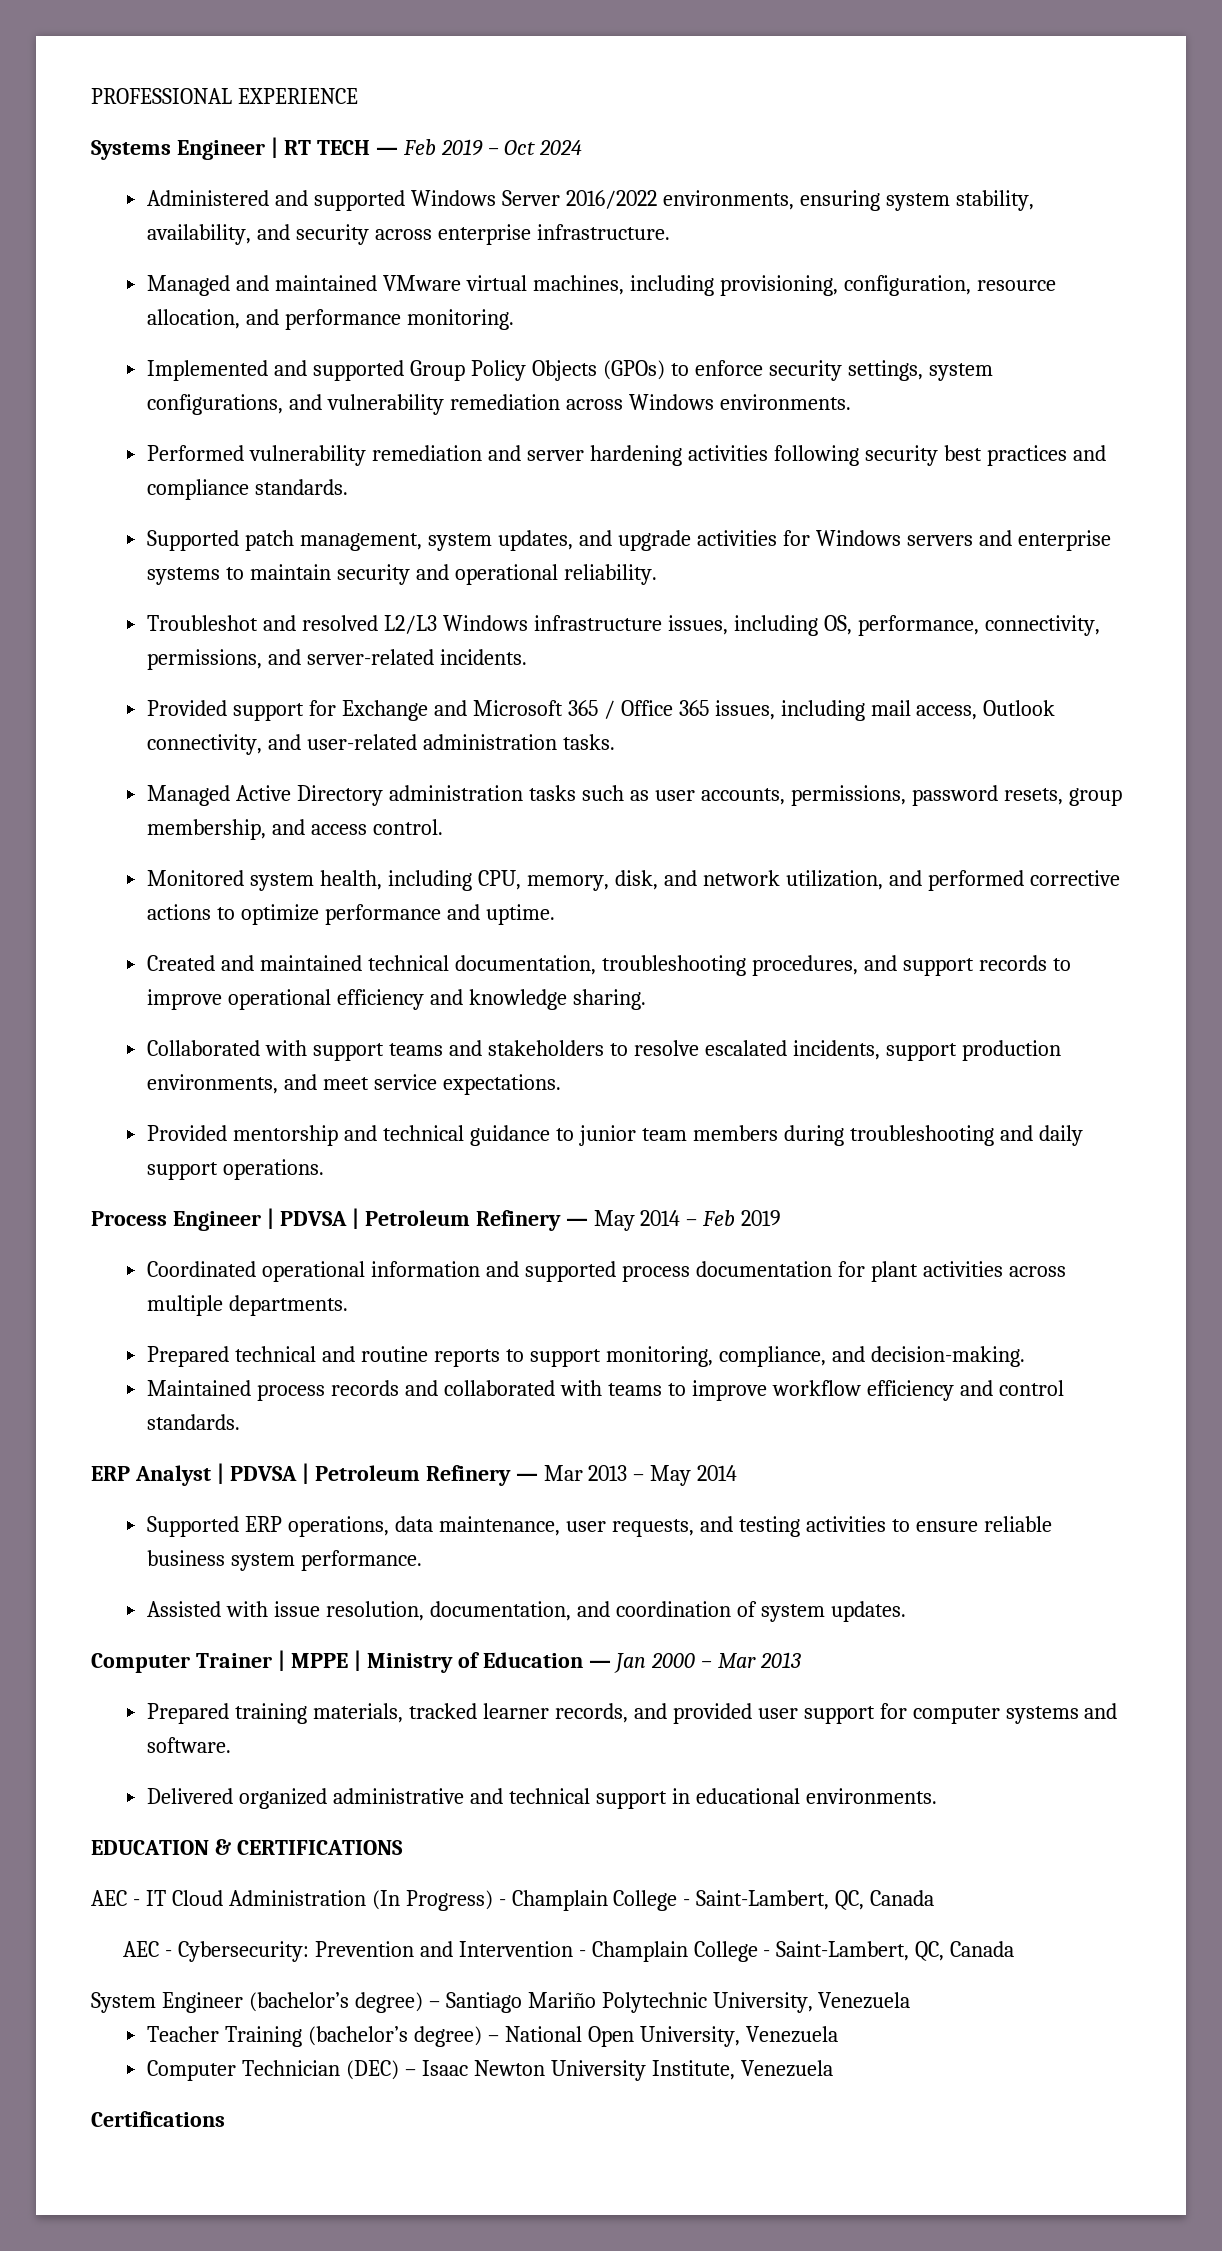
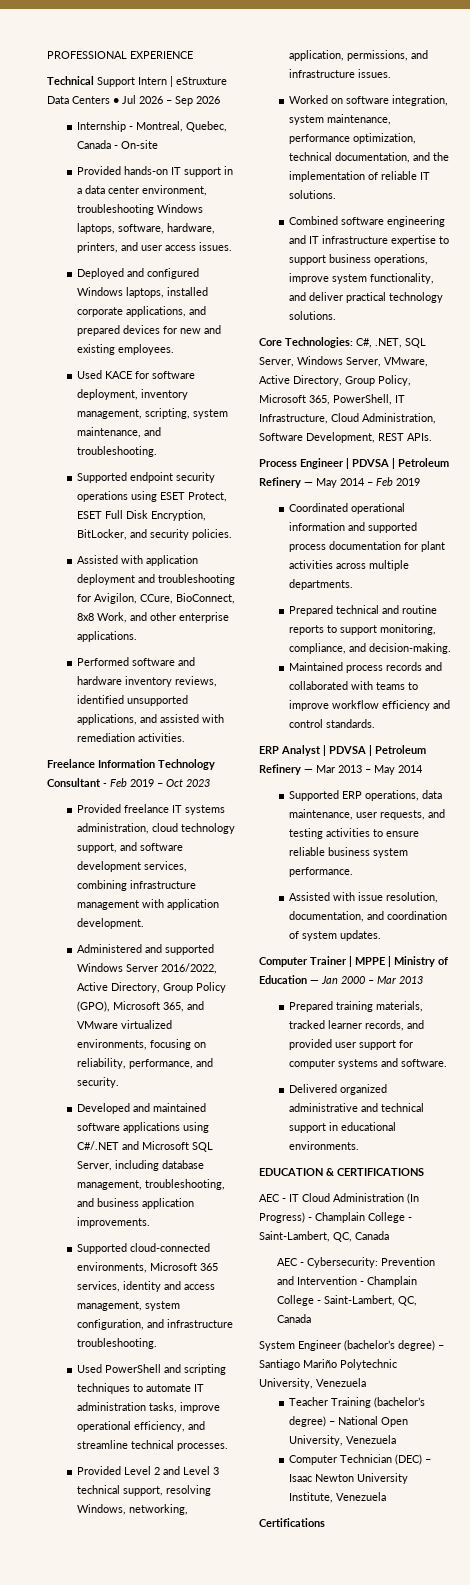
[91,137,583,160] Systems Engineer | RT TECH — Feb 2019 – Oct 2024 -> [47,76,227,87] [47,95,220,106] [77,121,228,132] [77,140,159,149] [77,166,234,177] [77,185,208,196] [77,204,204,215] [77,223,216,234] [77,242,233,253] [77,268,200,279] [77,287,209,298] [77,306,207,317] [77,325,222,336] [77,344,175,355] [77,370,196,379] [77,389,189,400] [77,408,229,419] [77,427,162,438] [77,446,158,457] [77,472,216,483] [77,491,228,502] [77,510,207,521] [77,529,233,540] [77,555,199,566] [77,574,236,585] [77,593,236,604] [77,612,230,623] [77,631,138,642] [77,657,196,666] [77,676,218,687] [77,695,189,706] [77,714,225,725] [77,733,186,742] [47,759,215,770] [47,778,210,787] [77,804,226,815] [77,823,236,834] [77,842,184,853] [77,861,188,872] [77,880,197,891] [77,899,220,910] [77,918,145,929] Technical Support Intern | eStruxture Data Centers • Jul 2026 – Sep 2026 // Internship - Montreal, Quebec, Canada - On-site // Provided hands-on IT support in a data center environment, troubleshooting Windows laptops, software, hardware, printers, and user access issues. // Deployed and configured Windows laptops, installed corporate applications, and prepared devices for new and existing employees. // Used KACE for software deployment, inventory management, scripting, system maintenance, and troubleshooting. // Supported endpoint security operations using ESET Protect, ESET Full Disk Encryption, BitLocker, and security policies. // Assisted with application deployment and troubleshooting for Avigilon, CCure, BioConnect, 8x8 Work, and other enterprise applications. // Performed software and hardware inventory reviews, identified unsupported applications, and assisted with remediation activities. // Freelance Information Technology Consultant - Feb 2019 – Oct 2023 // Provided freelance IT systems administration, cloud technology support, and software development services, combining infrastructure management with application development.
[565,190,1034,211] [147,224,670,245] [147,275,1056,296] [147,309,515,330] [147,360,993,381] [147,394,851,415] [147,445,1106,466] [147,479,349,500] [147,530,1111,551] [147,564,657,585] [147,615,1100,636] [147,649,528,670] [147,700,1056,721] [147,734,615,755] [147,785,1122,806] [147,819,444,840] [147,870,1120,891] [147,904,555,925] [147,955,1071,976] [147,989,646,1010] [147,1040,1061,1061] [147,1074,561,1095] [147,1125,1083,1146] [147,1159,325,1180] 2016/2022 environments, ensuring system stability, availability, and security across enterprise infrastructure. // Managed and maintained VMware virtual machines, including provisioning, configuration, resource allocation, and performance monitoring. // Implemented and supported Group Policy Objects (GPOs) to enforce security settings, system configurations, and vulnerability remediation across Windows environments. // Performed vulnerability remediation and server hardening activities following security best practices and compliance standards. // Supported patch management, system updates, and upgrade activities for Windows servers and enterprise systems to maintain security and operational reliability. // Troubleshot and resolved L2/L3 Windows infrastructure issues, including OS, performance, connectivity, permissions, and server-related incidents. // Provided support for Exchange and Microsoft 365 / Office 365 issues, including mail access, Outlook connectivity, and user-related administration tasks. // Managed Active Directory administration tasks such as user accounts, permissions, password resets, group membership, and access control. // Monitored system health, including CPU, memory, disk, and network utilization, and performed corrective actions to optimize performance and uptime. // Created and maintained technical documentation, troubleshooting procedures, and support records to improve operational efficiency and knowledge sharing. // Collaborated with support teams and stakeholders to resolve escalated incidents, support production environments, and meet service expectations. // Provided mentorship and technical guidance to junior team members during troubleshooting and daily support operations. -> [161,963,218,974] [77,982,227,993] [77,1001,205,1012] [77,1020,173,1029] [77,1039,207,1050] [77,1058,214,1069] [77,1077,120,1088] [77,1103,207,1114] [77,1122,210,1133] [77,1141,214,1152] [77,1160,205,1171] [77,1179,226,1190] [77,1198,195,1209] [77,1217,151,1228] [77,1243,211,1254] [77,1262,219,1273] [77,1281,216,1292] [77,1301,181,1311] [77,1319,234,1330] [77,1338,158,1349] [77,1364,227,1375] [77,1383,205,1394] [77,1402,221,1413] [77,1421,206,1432] [77,1440,229,1451] [77,1466,220,1475] [77,1485,212,1496] [77,1504,189,1515] [289,50,429,61] [289,69,392,78] [289,95,449,106] [289,114,392,125] [289,133,417,144] [289,152,450,163] [289,171,431,182] [289,190,337,199] [289,216,446,227] [289,235,450,246] [289,254,429,265] [289,273,435,284] [289,292,444,303] [289,311,337,320] [259,337,426,348] [259,356,428,367] [259,375,411,386] [259,394,405,405] [259,413,436,424] [259,432,432,443] 2016/2022, Active Directory, Group Policy (GPO), Microsoft 365, and VMware virtualized environments, focusing on reliability, performance, and security. // Developed and maintained software applications using C#/.NET and Microsoft SQL Server, including database management, troubleshooting, and business application improvements. // Supported cloud-connected environments, Microsoft 365 services, identity and access management, system configuration, and infrastructure troubleshooting. // Used PowerShell and scripting techniques to automate IT administration tasks, improve operational efficiency, and streamline technical processes. // Provided Level 2 and Level 3 technical support, resolving Windows, networking, application, permissions, and infrastructure issues. // Worked on software integration, system maintenance, performance optimization, technical documentation, and the implementation of reliable IT solutions. // Combined software engineering and IT infrastructure expertise to support business operations, improve system functionality, and deliver practical technology solutions. // Core Technologies: C#, .NET, SQL Server, Windows Server, VMware, Active Directory, Group Policy, Microsoft 365, PowerShell, IT Infrastructure, Cloud Administration, Software Development, REST APIs.

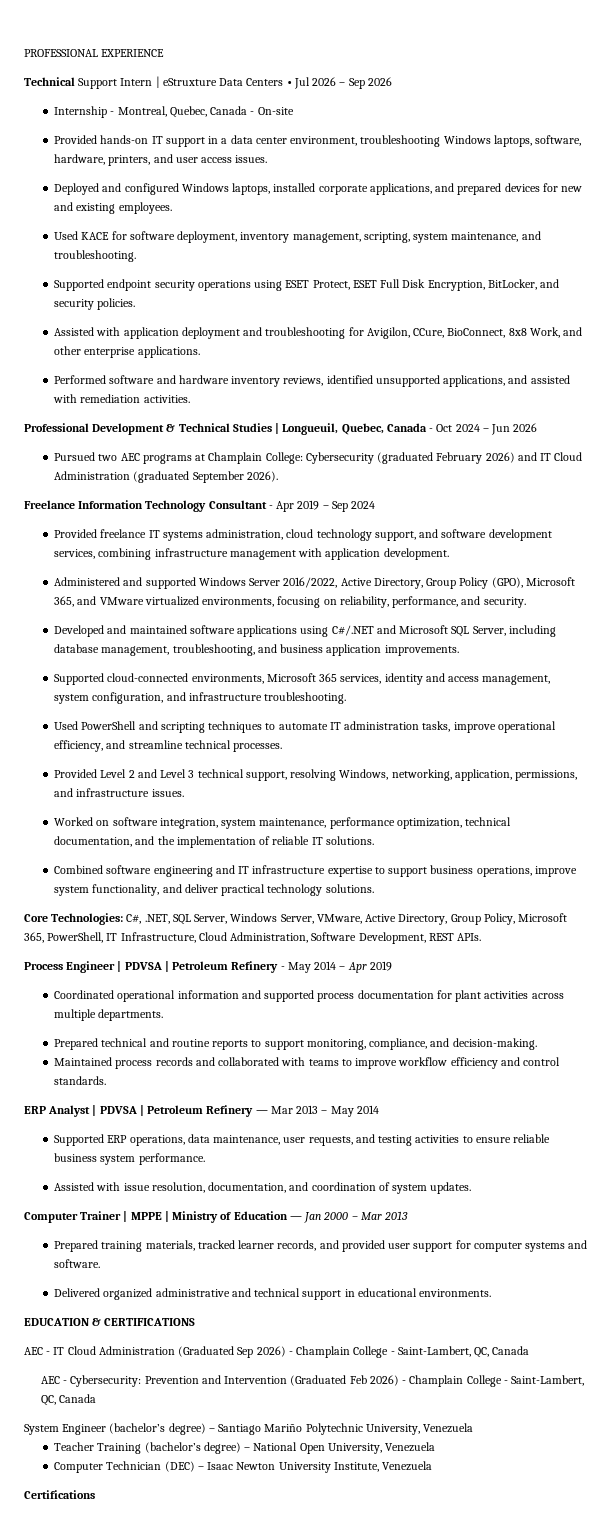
(186, 737) none -> [24,423,538,435] [54,452,583,464] [54,471,278,483] // Professional Development & Technical Studies | Longueuil, Quebec, Canada - Oct 2024 – Jun 2026 // Pursued two AEC programs at Champlain College: Cybersecurity (graduated February 2026) and IT Cloud Administration (graduated September 2026).
[110,778,127,787] Feb -> [276,501,295,512] Apr
[166,779,210,787] Oct 2023 -> [331,501,376,512] Sep 2024
[304,482,313,486] — -> [280,966,285,970] -
[376,477,393,486] Feb -> [347,962,367,973] Apr
[407,1193,419,1204] [259,1212,305,1223] (In Progress) -> [178,1346,286,1358] (Graduated Sep 2026)
(358, 1280) none -> [290,1375,399,1386] (Graduated Feb 2026)

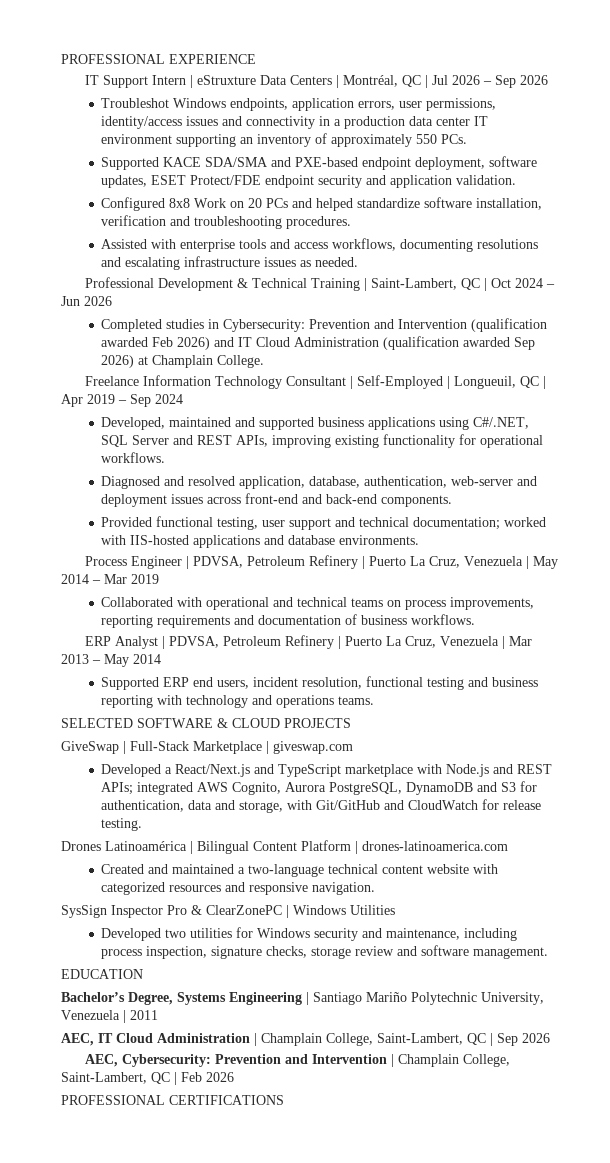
[24,77,75,86] Technical -> [84,75,99,85] IT
[286,81,292,86] • -> [335,75,428,88] | Montréal, QC |
[54,106,294,118] [54,135,205,147] Internship - Montreal, Quebec, Canada - On-site // Provided hands-on IT support -> [101,98,497,111] [101,116,316,129] Troubleshot Windows endpoints, application errors, user permissions, identity/access issues and connectivity
(228, 141) none -> [344,116,406,129] production
[290,135,582,147] [54,154,268,166] [54,183,583,195] [54,202,172,214] [54,231,541,243] [54,250,137,262] [54,279,560,291] [54,298,136,310] [54,327,583,339] [54,346,200,358] [54,375,570,387] [53,394,190,403] [24,423,434,435] environment, troubleshooting Windows laptops, software, hardware, printers, and user access issues. // Deployed and configured Windows laptops, installed corporate applications, and prepared devices for new and existing employees. // Used KACE for software deployment, inventory management, scripting, system maintenance, and troubleshooting. // Supported endpoint security operations using ESET Protect, ESET Full Disk Encryption, BitLocker, and security policies. // Assisted with application deployment and troubleshooting for Avigilon, CCure, BioConnect, 8x8 Work, and other enterprise applications. // Performed software and hardware inventory reviews, identified unsupported applications, and assisted with remediation activities. // Professional Development & Technical Studies | Longueuil, Quebec, Canada - -> [474,116,489,126] [101,133,468,147] [101,156,538,170] [101,175,517,188] [101,197,543,211] [101,215,352,229] [101,238,539,252] [101,256,359,270] [84,277,487,291] IT environment supporting an inventory of approximately 550 PCs. // Supported KACE SDA/SMA and PXE-based endpoint deployment, software updates, ESET Protect/FDE endpoint security and application validation. // Configured 8x8 Work on 20 PCs and helped standardize software installation, verification and troubleshooting procedures. // Assisted with enterprise tools and access workflows, documenting resolutions and escalating infrastructure issues as needed. // Professional Development & Technical Training | Saint-Lambert, QC |
[54,452,483,464] Pursued two AEC programs at Champlain College: Cybersecurity (graduated February -> [101,318,548,332] [101,337,174,347] Completed studies in Cybersecurity: Prevention and Intervention (qualification awarded Feb
[133,471,278,483] [24,500,273,512] (graduated September 2026). // Freelance Information Technology Consultant - -> [383,336,536,350] [101,355,265,368] [84,375,546,389] (qualification awarded Sep 2026) at Champlain College. // Freelance Information Technology Consultant | Self-Employed | Longueuil, QC |
[54,529,552,541] [54,548,449,560] [54,577,575,589] [54,596,526,608] [54,625,556,637] [54,644,459,656] [54,673,551,685] [54,692,347,704] [54,721,556,733] [54,740,283,752] [54,769,578,781] [54,788,184,797] [54,817,512,829] [54,836,374,848] [54,865,577,877] [54,884,374,896] [24,913,568,925] [24,932,482,944] [24,961,285,973] Provided freelance IT systems administration, cloud technology support, and software development services, combining infrastructure management with application development. // Administered and supported Windows Server 2016/2022, Active Directory, Group Policy (GPO), Microsoft 365, and VMware virtualized environments, focusing on reliability, performance, and security. // Developed and maintained software applications using C#/.NET and Microsoft SQL Server, including database management, troubleshooting, and business application improvements. // Supported cloud-connected environments, Microsoft 365 services, identity and access management, system configuration, and infrastructure troubleshooting. // Used PowerShell and scripting techniques to automate IT administration tasks, improve operational efficiency, and streamline technical processes. // Provided Level 2 and Level 3 technical support, resolving Windows, networking, application, permissions, and infrastructure issues. // Worked on software integration, system maintenance, performance optimization, technical documentation, and the implementation of reliable IT solutions. // Combined software engineering and IT infrastructure expertise to support business operations, improve system functionality, and deliver practical technology solutions. // Core Technologies: C#, .NET, SQL Server, Windows Server, VMware, Active Directory, Group Policy, Microsoft 365, PowerShell, IT Infrastructure, Cloud Administration, Software Development, REST APIs. // Process Engineer | PDVSA | Petroleum Refinery - -> [101,417,530,430] [101,434,544,448] [101,452,166,463] [101,476,538,489] [101,493,453,507] [101,516,547,530] [101,535,420,548] [84,555,529,569] Developed, maintained and supported business applications using C#/.NET, SQL Server and REST APIs, improving existing functionality for operational workflows. // Diagnosed and resolved application, database, authentication, web-server and deployment issues across front-end and back-end components. // Provided functional testing, user support and technical documentation; worked with IIS-hosted applications and database environments. // Process Engineer | PDVSA, Petroleum Refinery | Puerto La Cruz, Venezuela |
[347,962,367,973] Apr -> [104,574,127,584] Mar
[54,990,564,1002] [54,1009,164,1021] [54,1038,537,1050] [54,1057,561,1069] [54,1076,107,1085] [24,1105,268,1117] Coordinated operational information and supported process documentation for plant activities across multiple departments. // Prepared technical and routine reports to support monitoring, compliance, and decision-making. // Maintained process records and collaborated with teams to improve workflow efficiency and control standards. // ERP Analyst | PDVSA | Petroleum Refinery — -> [101,597,535,610] [101,614,476,628] [84,635,505,649] Collaborated with operational and technical teams on process improvements, reporting requirements and documentation of business workflows. // ERP Analyst | PDVSA, Petroleum Refinery | Puerto La Cruz, Venezuela |
[129,1134,551,1146] [54,1153,205,1165] [54,1182,472,1194] [24,1211,409,1223] [54,1240,588,1252] [54,1259,101,1268] [54,1288,492,1300] [24,1318,196,1326] [24,1346,530,1358] [40,1375,585,1387] [40,1394,97,1406] [24,1423,215,1435] operations, data maintenance, user requests, and testing activities to ensure reliable business system performance. // Assisted with issue resolution, documentation, and coordination of system updates. // Computer Trainer | MPPE | Ministry of Education — Jan 2000 – Mar 2013 // Prepared training materials, tracked learner records, and provided user support for computer systems and software. // Delivered organized administrative and technical support in educational environments. // EDUCATION & CERTIFICATIONS // AEC - IT Cloud Administration (Graduated Sep 2026) - Champlain College - Saint-Lambert, QC, Canada // AEC - Cybersecurity: Prevention and Intervention (Graduated Feb 2026) - Champlain College - Saint-Lambert, QC, Canada // System Engineer (bachelor’s degree) – -> [193,676,539,690] [101,695,375,708] [61,718,351,728] [61,741,353,754] [101,764,553,777] [101,781,538,795] [101,799,542,813] [101,818,143,831] [61,840,508,854] [101,864,499,877] [101,882,376,895] [61,905,395,918] [101,927,518,941] [101,945,549,959] [61,969,143,979] [61,992,309,1005] end users, incident resolution, functional testing and business reporting with technology and operations teams. // SELECTED SOFTWARE & CLOUD PROJECTS // GiveSwap | Full-Stack Marketplace | giveswap.com // Developed a React/Next.js and TypeScript marketplace with Node.js and REST APIs; integrated AWS Cognito, Aurora PostgreSQL, DynamoDB and S3 for authentication, data and storage, with Git/GitHub and CloudWatch for release testing. // Drones Latinoamérica | Bilingual Content Platform | drones-latinoamerica.com // Created and maintained a two-language technical content website with categorized resources and responsive navigation. // SysSign Inspector Pro & ClearZonePC | Windows Utilities // Developed two utilities for Windows security and maintenance, including process inspection, signature checks, storage review and software management. // EDUCATION // Bachelor’s Degree, Systems Engineering |
[54,1442,436,1454] [54,1461,433,1473] [24,1490,95,1499] // Teacher Training (bachelor’s degree) – National Open University, Venezuela // Computer Technician (DEC) – Isaac Newton University Institute, Venezuela // Certifications -> [123,1010,158,1023] [61,1033,550,1046] [84,1054,510,1067] [61,1072,234,1085] [61,1095,284,1105] | 2011 // AEC, IT Cloud Administration | Champlain College, Saint-Lambert, QC | Sep 2026 // AEC, Cybersecurity: Prevention and Intervention | Champlain College, Saint-Lambert, QC | Feb 2026 // PROFESSIONAL CERTIFICATIONS

